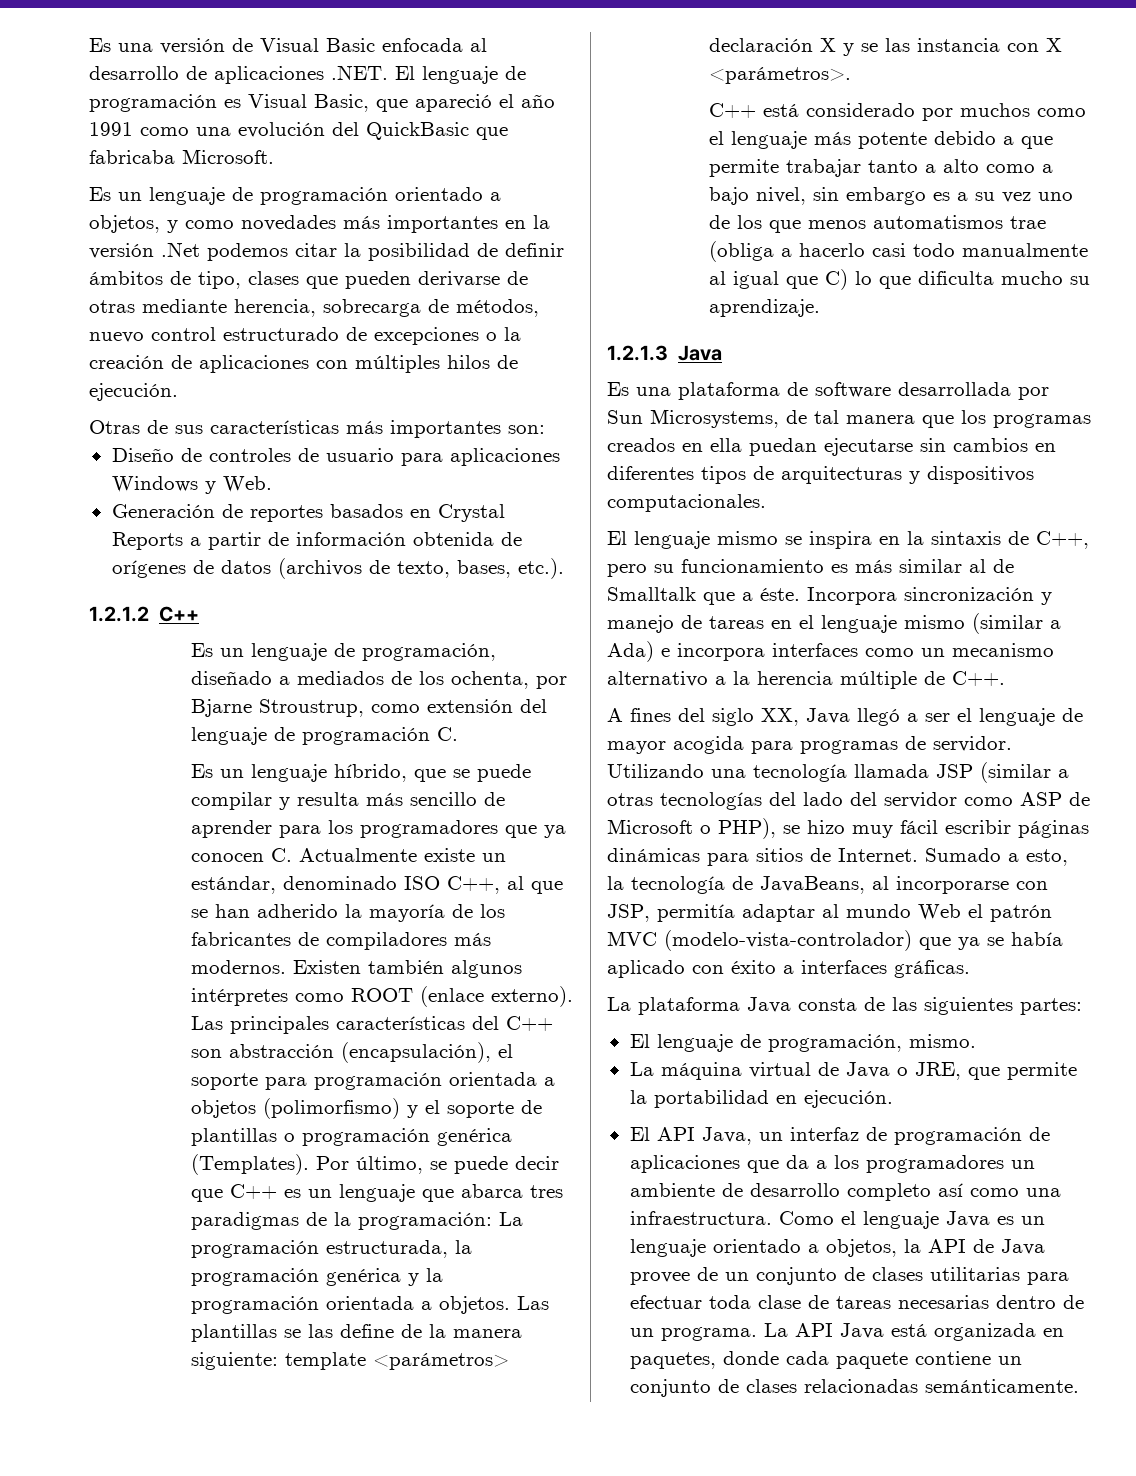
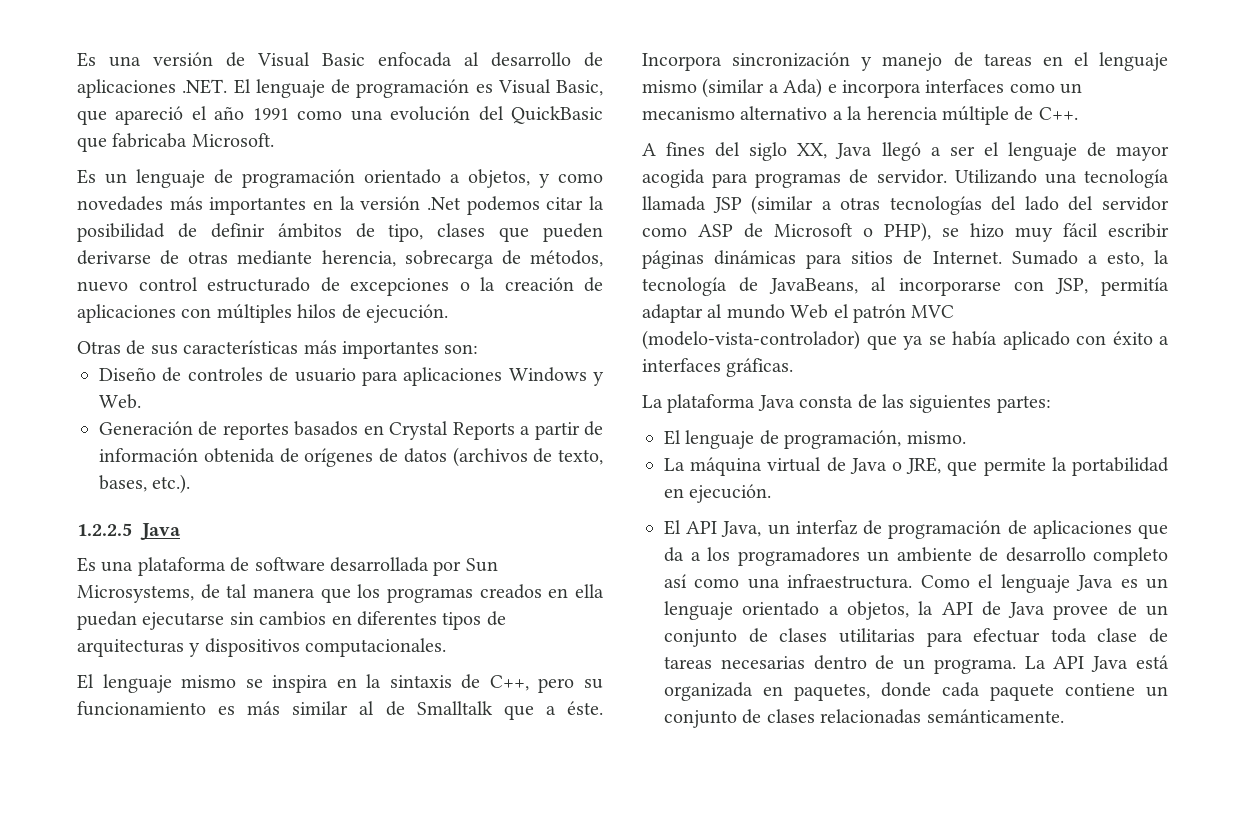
[89,606,200,622] [190,643,496,661] [190,671,567,689] [190,699,547,717] [190,727,458,745] [190,764,531,782] [190,792,505,810] [190,820,566,838] [190,848,506,862] [190,876,563,894] [190,904,505,922] [190,932,491,950] [190,960,522,978] [190,986,573,1007] [190,1016,553,1034] [190,1042,513,1063] [190,1072,555,1090] [190,1098,542,1119] [190,1128,512,1146] [190,1154,559,1175] [190,1184,563,1202] [190,1212,523,1230] [190,1240,472,1258] [190,1268,443,1286] [190,1296,549,1314] [190,1324,522,1342] [190,1352,509,1370] [708,38,1062,56] [708,67,851,84] [708,103,1086,121] [708,131,1053,149] [708,159,1053,177] [708,187,1073,205] [708,215,1046,233] [708,241,1088,262] [708,269,1090,290] [708,299,820,317] [607,345,668,361] 1.2.1.2 C++ // Es un lenguaje de programación, diseñado a mediados de los ochenta, por Bjarne Stroustrup, como extensión del lenguaje de programación C. // Es un lenguaje híbrido, que se puede compilar y resulta más sencillo de aprender para los programadores que ya conocen C. Actualmente existe un estándar, denominado ISO C++, al que se han adherido la mayoría de los fabricantes de compiladores más modernos. Existen también algunos intérpretes como ROOT (enlace externo). Las principales características del C++ son abstracción (encapsulación), el soporte para programación orientada a objetos (polimorfismo) y el soporte de plantillas o programación genérica (Templates). Por último, se puede decir que C++ es un lenguaje que abarca tres paradigmas de la programación: La programación estructurada, la programación genérica y la programación orientada a objetos. Las plantillas se las define de la manera siguiente: template <parámetros> declaración X y se las instancia con X <parámetros>. // C++ está considerado por muchos como el lenguaje más potente debido a que permite trabajar tanto a alto como a bajo nivel, sin embargo es a su vez uno de los que menos automatismos trae (obliga a hacerlo casi todo manualmente al igual que C) lo que dificulta mucho su aprendizaje. // 1.2.1.3 -> [77,523,132,536] 1.2.2.5

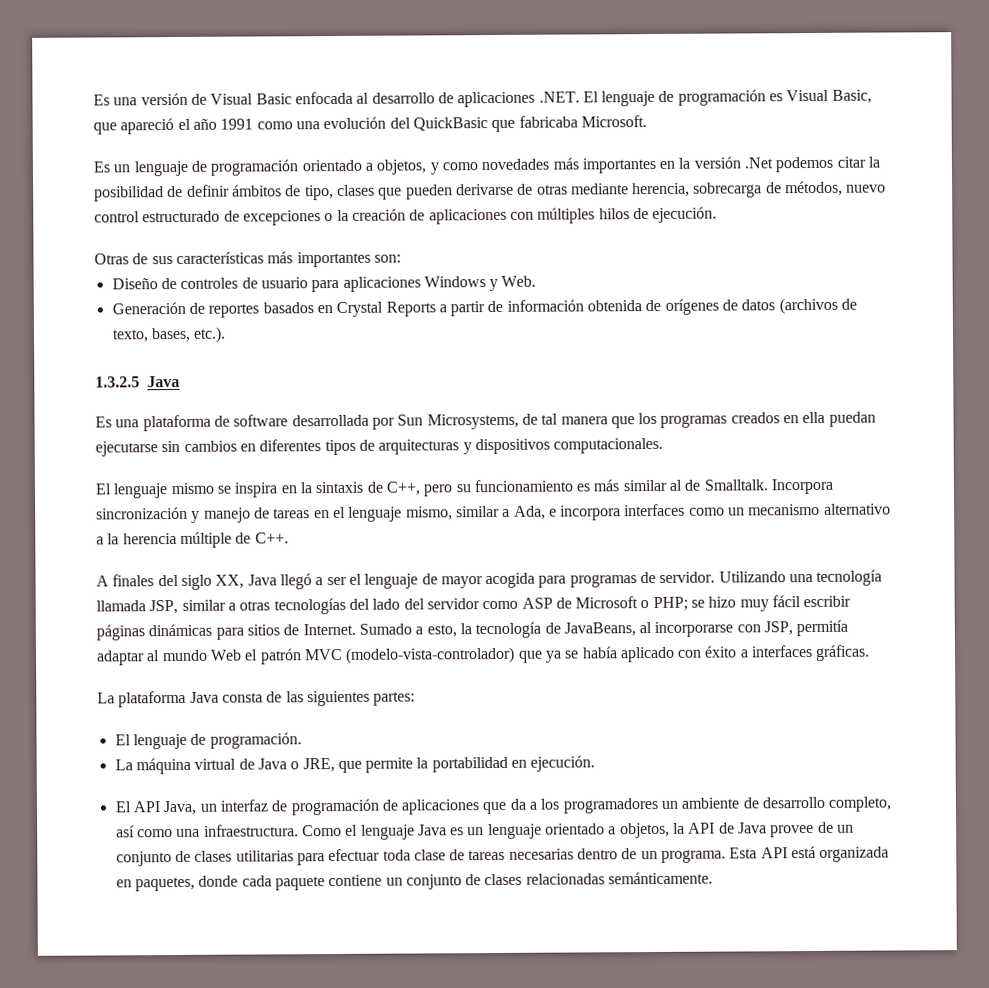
[77,523,132,536] 1.2.2.5 -> [95,376,140,388] 1.3.2.5
[416,701,603,720] Smalltalk que a éste. -> [703,479,768,491] Smalltalk.
[642,78,823,98] mismo (similar a Ada) -> [405,505,546,521] mismo, similar a Ada,
[666,142,706,156] fines -> [112,574,155,587] finales
[712,195,814,215] JSP (similar -> [149,599,226,615] JSP, similar
[884,222,931,242] PHP), -> [652,596,688,612] PHP;
[784,430,966,449] programación, mismo. -> [209,732,302,749] programación.
[1093,547,1168,566] completo -> [828,796,893,812] completo,
[1024,656,1129,672] La API Java -> [729,847,788,859] Esta API

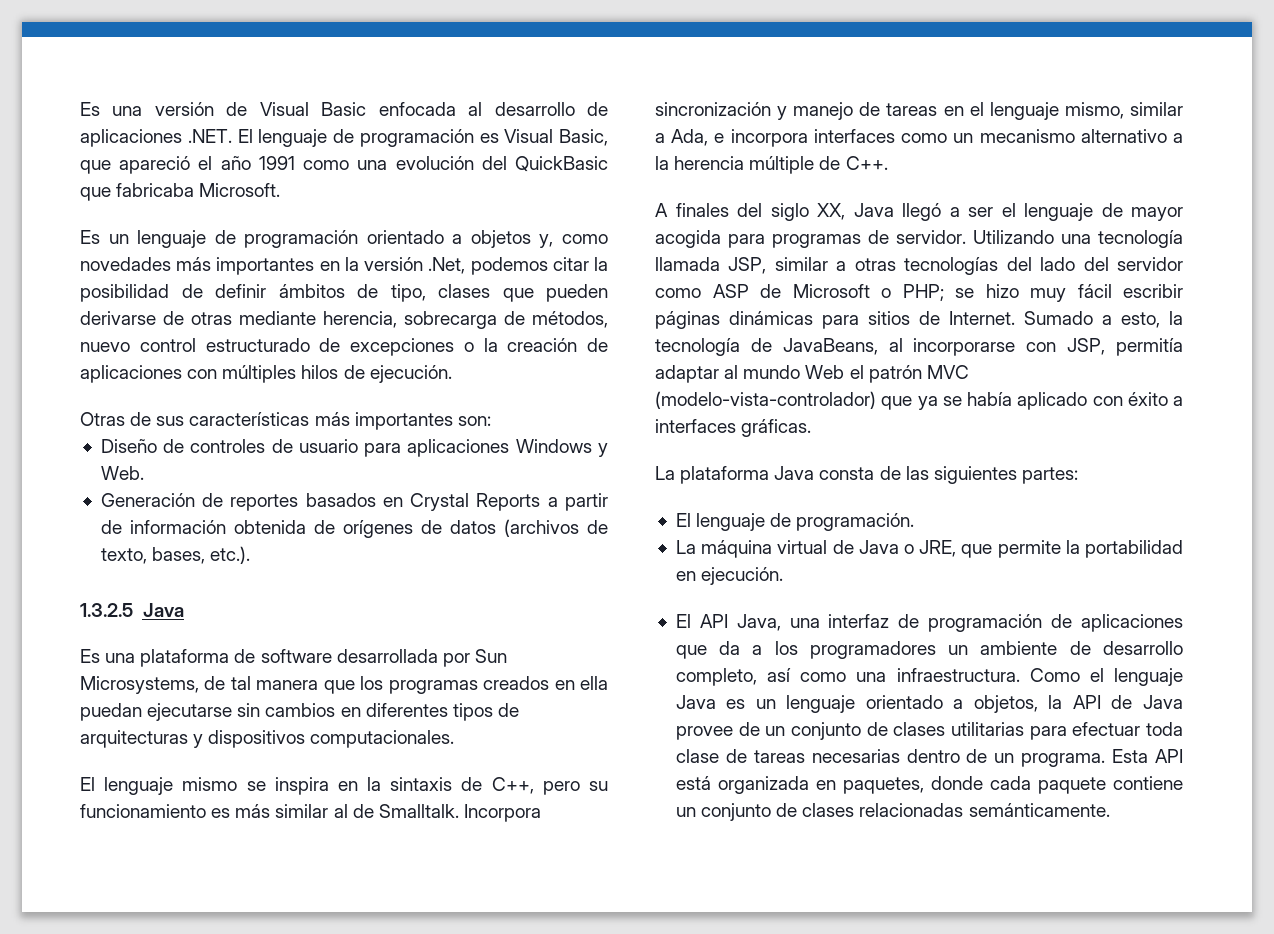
[376,159,439,175] objetos, y -> [470,230,554,248] objetos y,
[744,157,774,169] .Net -> [428,257,466,274] .Net,
[199,803,217,812] un -> [789,618,820,628] una

